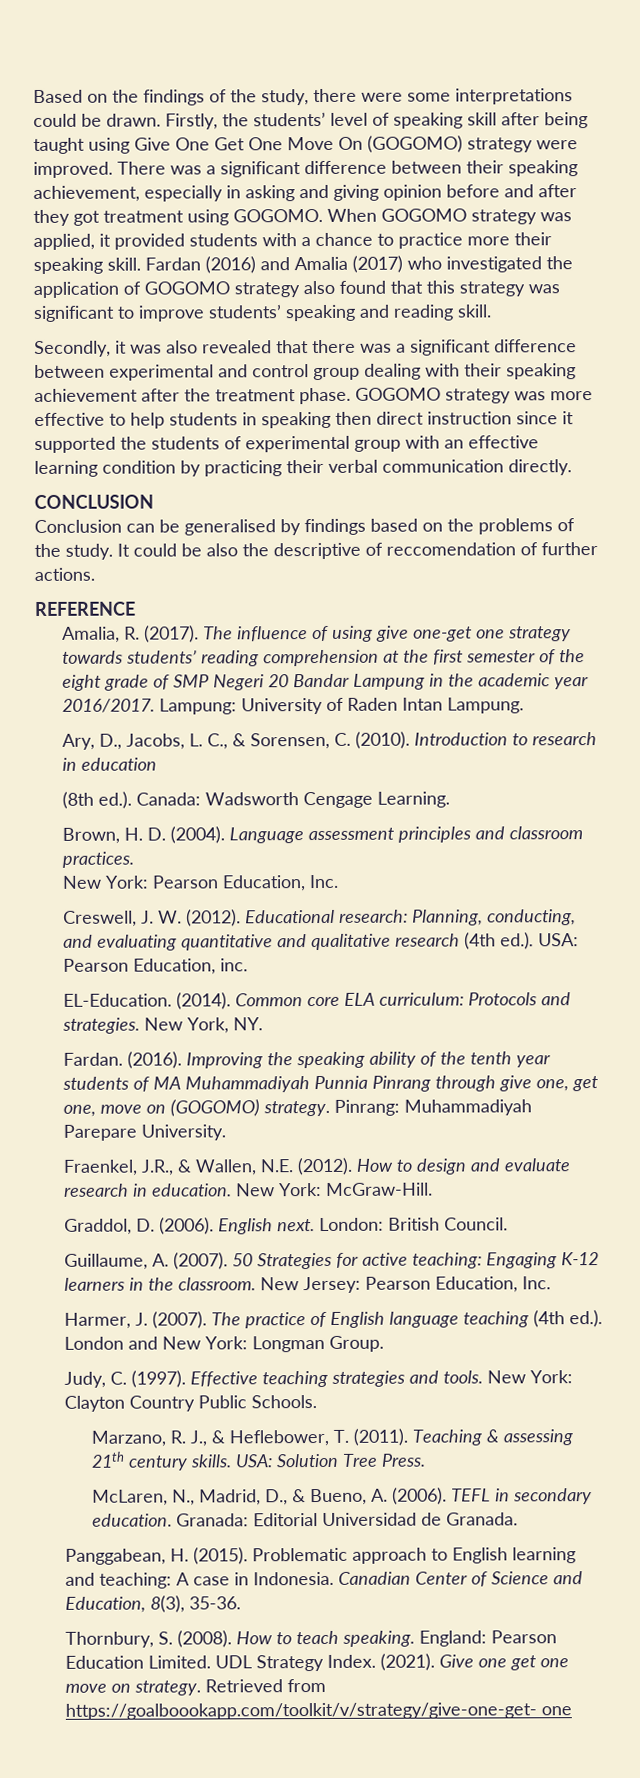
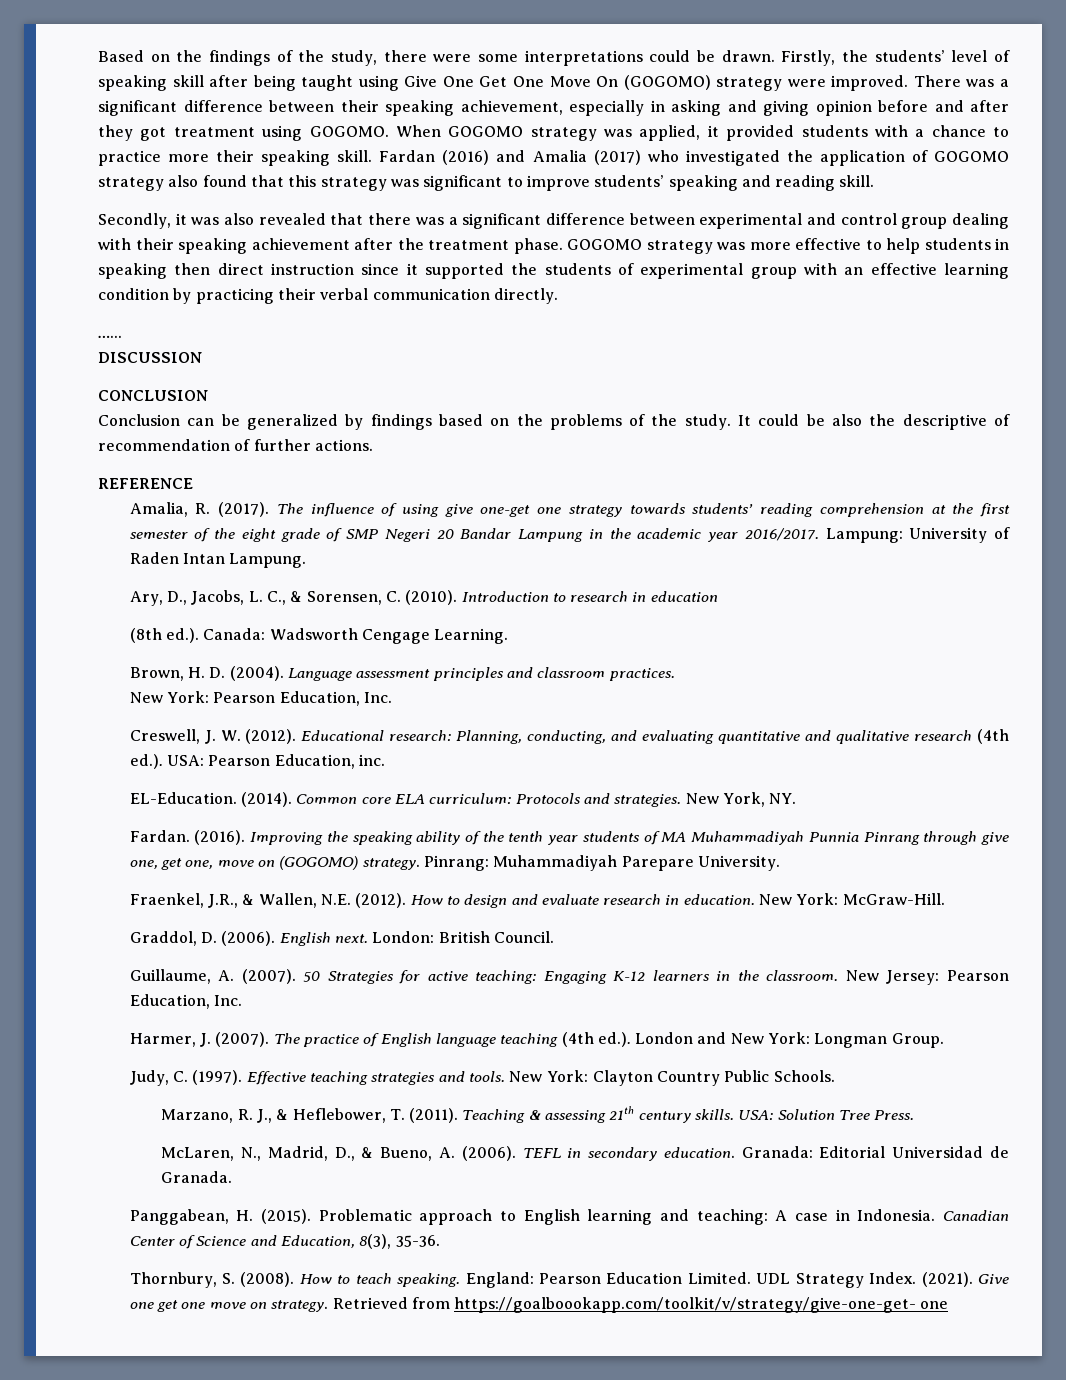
(572, 467) none -> [98,335,122,338] [98,352,202,363] // …... // DISCUSSION
[184,519,276,536] generalised -> [246,414,338,430] generalized
[386,542,516,556] reccomendation -> [98,439,230,451] recommendation

